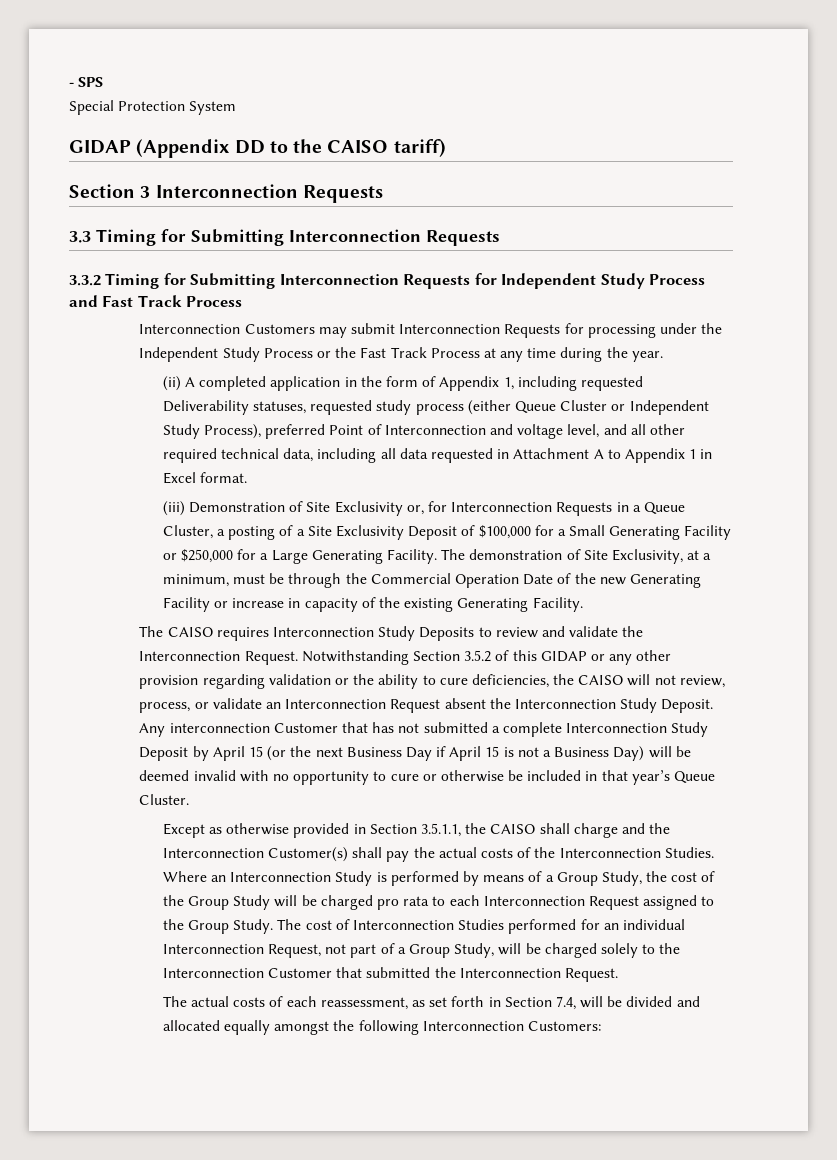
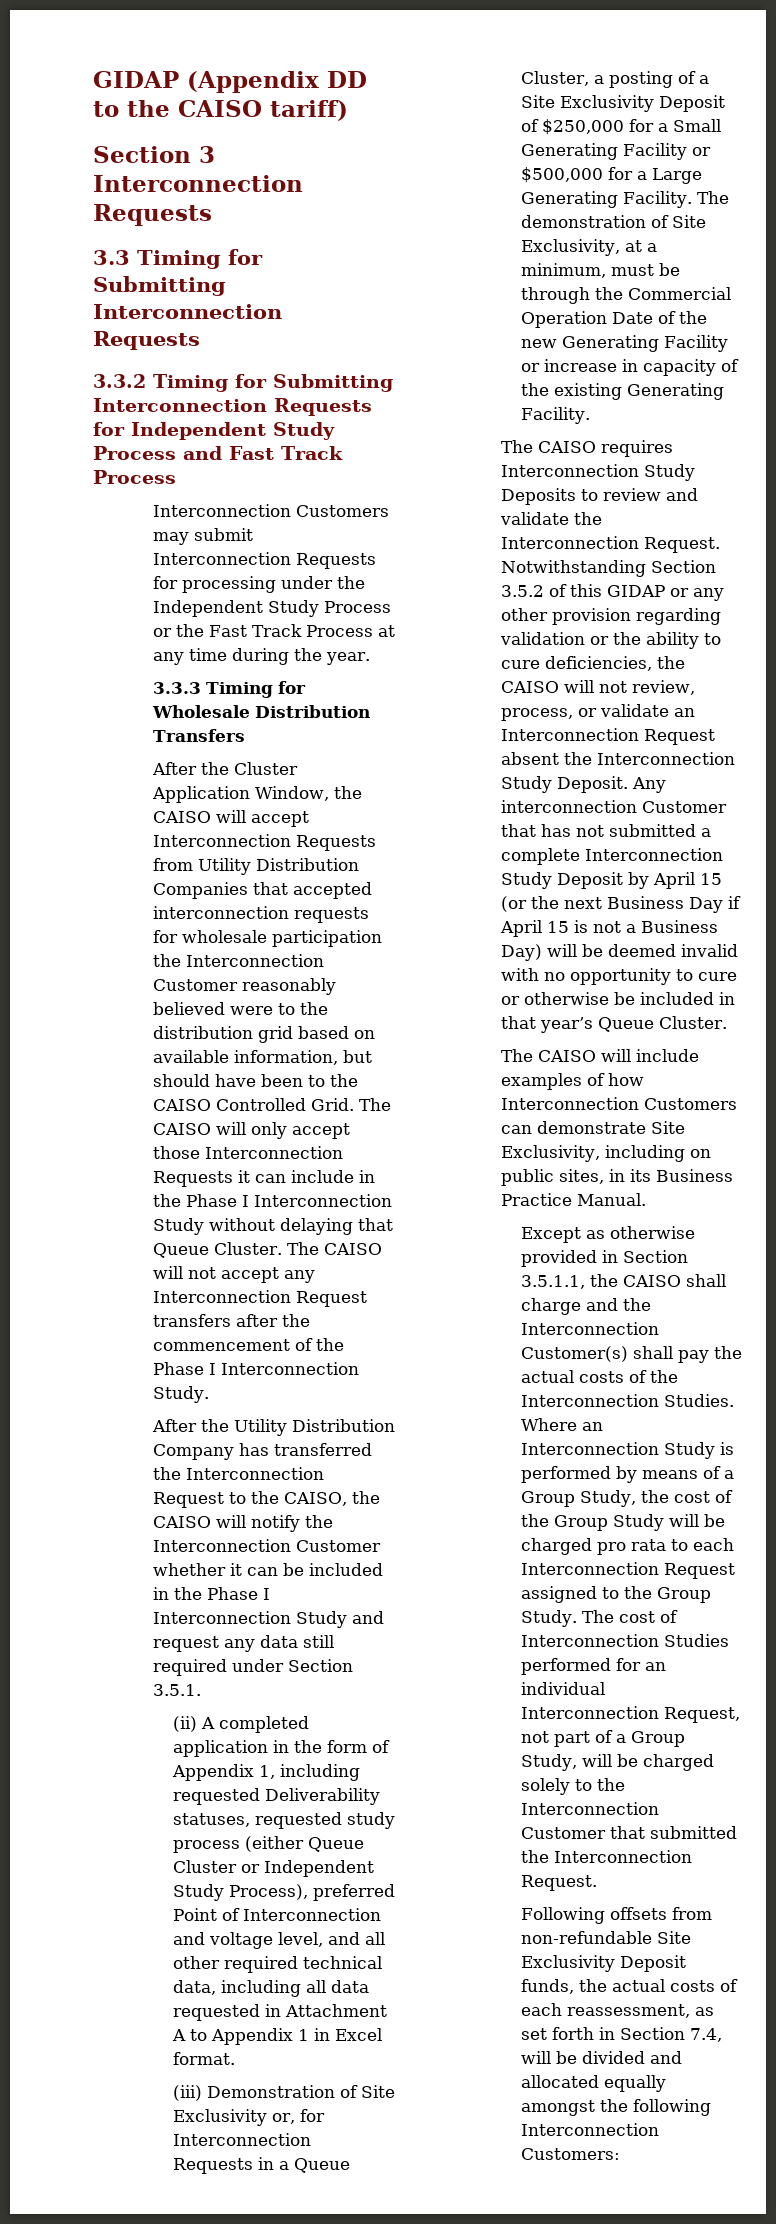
[69,77,104,87] [69,100,237,115] - SPS // Special Protection System // -> (93, 79) none
(663, 356) none -> [152,681,306,698] [151,705,370,718] [152,729,245,742] [151,762,298,775] [151,786,362,803] [152,810,309,827] [152,834,376,851] [152,858,359,875] [152,882,372,899] [152,906,369,923] [152,930,382,947] [152,954,324,967] [152,978,336,995] [152,1002,328,1015] [152,1026,375,1043] [152,1050,372,1065] [152,1074,358,1087] [152,1098,391,1111] [152,1122,350,1139] [152,1146,343,1159] [152,1170,375,1187] [152,1194,392,1207] [152,1218,393,1235] [152,1242,382,1258] [152,1266,315,1283] [152,1290,367,1307] [152,1314,310,1327] [152,1338,344,1351] [152,1362,359,1375] [152,1386,209,1403] [151,1419,395,1436] [152,1443,372,1460] [152,1467,324,1480] [152,1491,380,1508] [152,1515,333,1532] [152,1539,381,1552] [152,1563,383,1576] [152,1587,270,1600] [152,1611,384,1628] [152,1635,334,1652] [152,1659,353,1676] [152,1684,201,1696] // 3.3.3 Timing for Wholesale Distribution Transfers // After the Cluster Application Window, the CAISO will accept Interconnection Requests from Utility Distribution Companies that accepted interconnection requests for wholesale participation the Interconnection Customer reasonably believed were to the distribution grid based on available information, but should have been to the CAISO Controlled Grid. The CAISO will only accept those Interconnection Requests it can include in the Phase I Interconnection Study without delaying that Queue Cluster. The CAISO will not accept any Interconnection Request transfers after the commencement of the Phase I Interconnection Study. // After the Utility Distribution Company has transferred the Interconnection Request to the CAISO, the CAISO will notify the Interconnection Customer whether it can be included in the Phase I Interconnection Study and request any data still required under Section 3.5.1.
[478,525,531,539] $100,000 -> [541,119,624,135] $250,000
[181,549,234,563] $250,000 -> [520,167,603,183] $500,000
(190, 799) none -> [500,1049,699,1062] [500,1073,644,1090] [500,1097,737,1110] [500,1121,685,1134] [500,1145,711,1162] [500,1169,733,1186] [500,1193,646,1206] // The CAISO will include examples of how Interconnection Customers can demonstrate Site Exclusivity, including on public sites, in its Business Practice Manual.
[162,996,187,1007] The -> [520,1907,712,1924] [520,1931,691,1944] [520,1955,686,1972] [520,1979,607,1994] Following offsets from non-refundable Site Exclusivity Deposit funds, the

